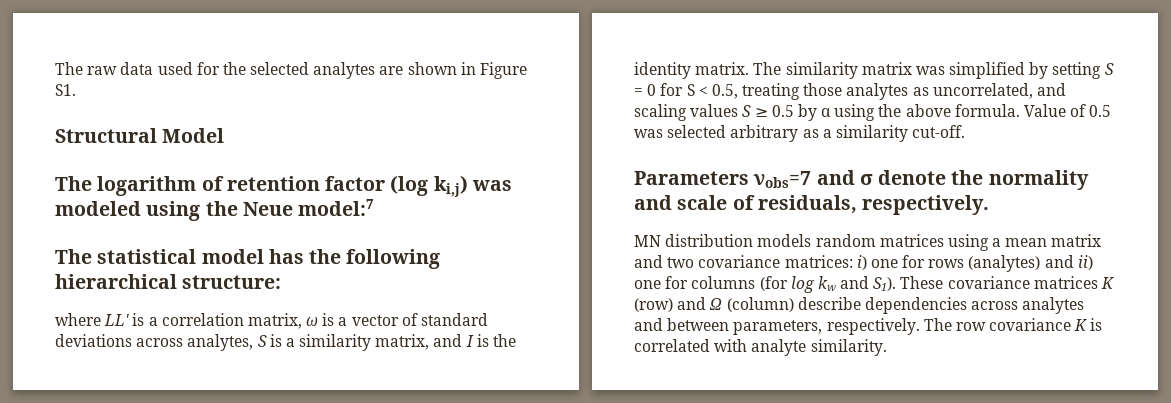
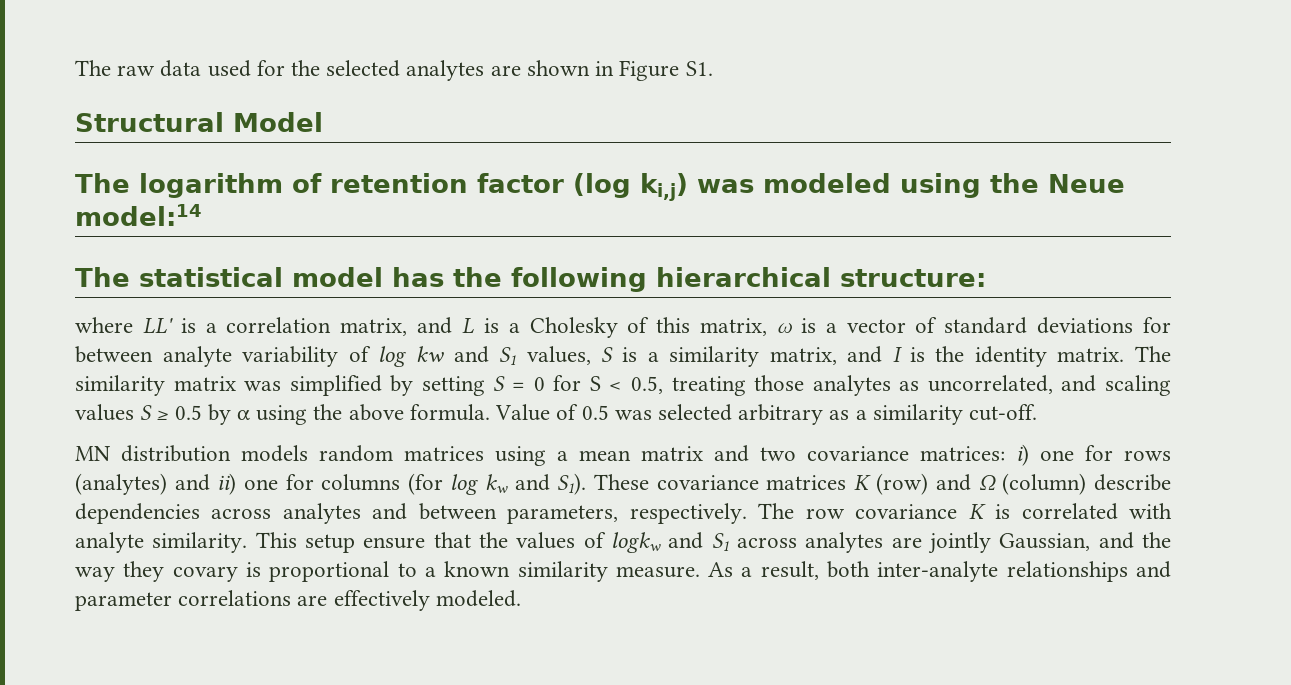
[298,199,375,216] model:7 -> [75,204,202,226] model:14
(302, 321) none -> [417,317,768,338] and L is a Cholesky of this matrix,
[136,334,254,351] across analytes, -> [1143,317,1172,333] [75,346,591,367] for between analyte variability of log kw and S1 values,
[634,170,1089,190] [634,195,990,215] // Parameters νobs=7 and σ denote the normality and scale of residuals, respectively. -> (1037, 412) none
(887, 347) none -> [255,532,1172,554] [75,561,1171,582] [75,590,521,611] This setup ensure that the values of logkw and S1 across analytes are jointly Gaussian, and the way they covary is proportional to a known similarity measure. As a result, both inter-analyte relationships and parameter correlations are effectively modeled.

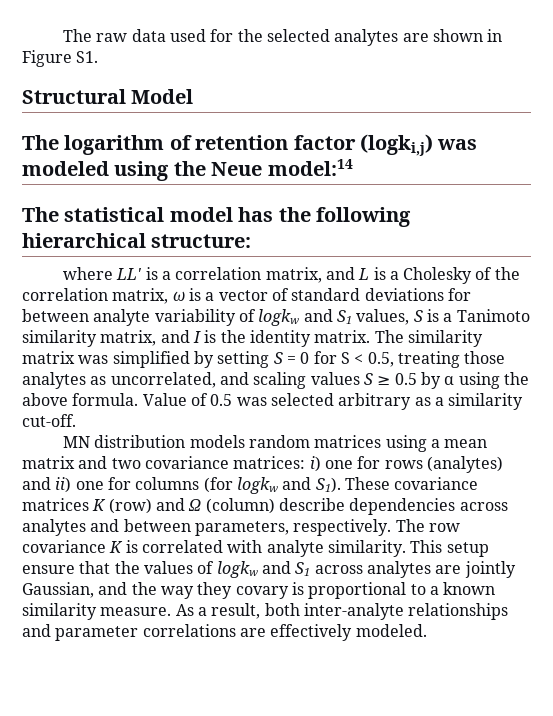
[573,173,688,201] (log ki,j) -> [360,134,433,156] (logki,j)
[656,317,691,333] this -> [494,267,520,280] [22,288,108,301] the correlation
[378,346,445,367] log kw -> [258,309,300,326] logkw
(659, 357) none -> [456,309,530,322] Tanimoto
[450,474,509,495] log kw -> [236,477,278,494] logkw

